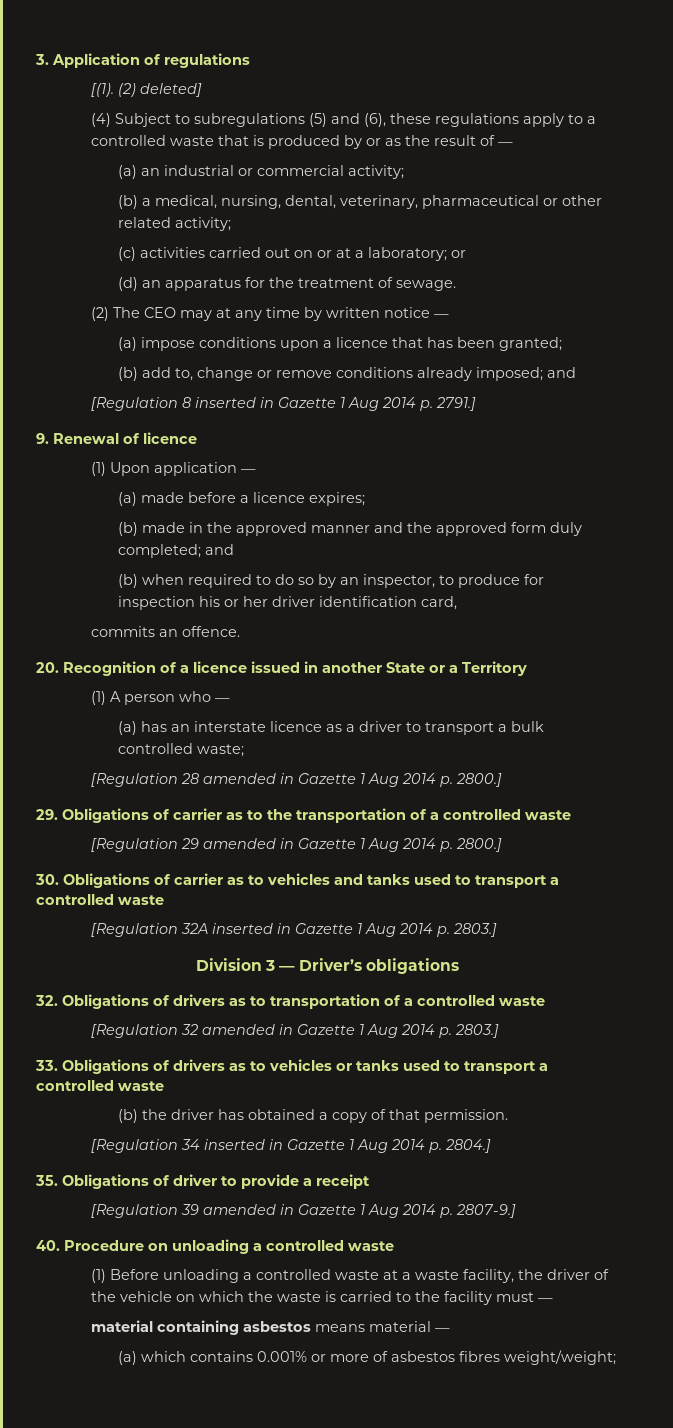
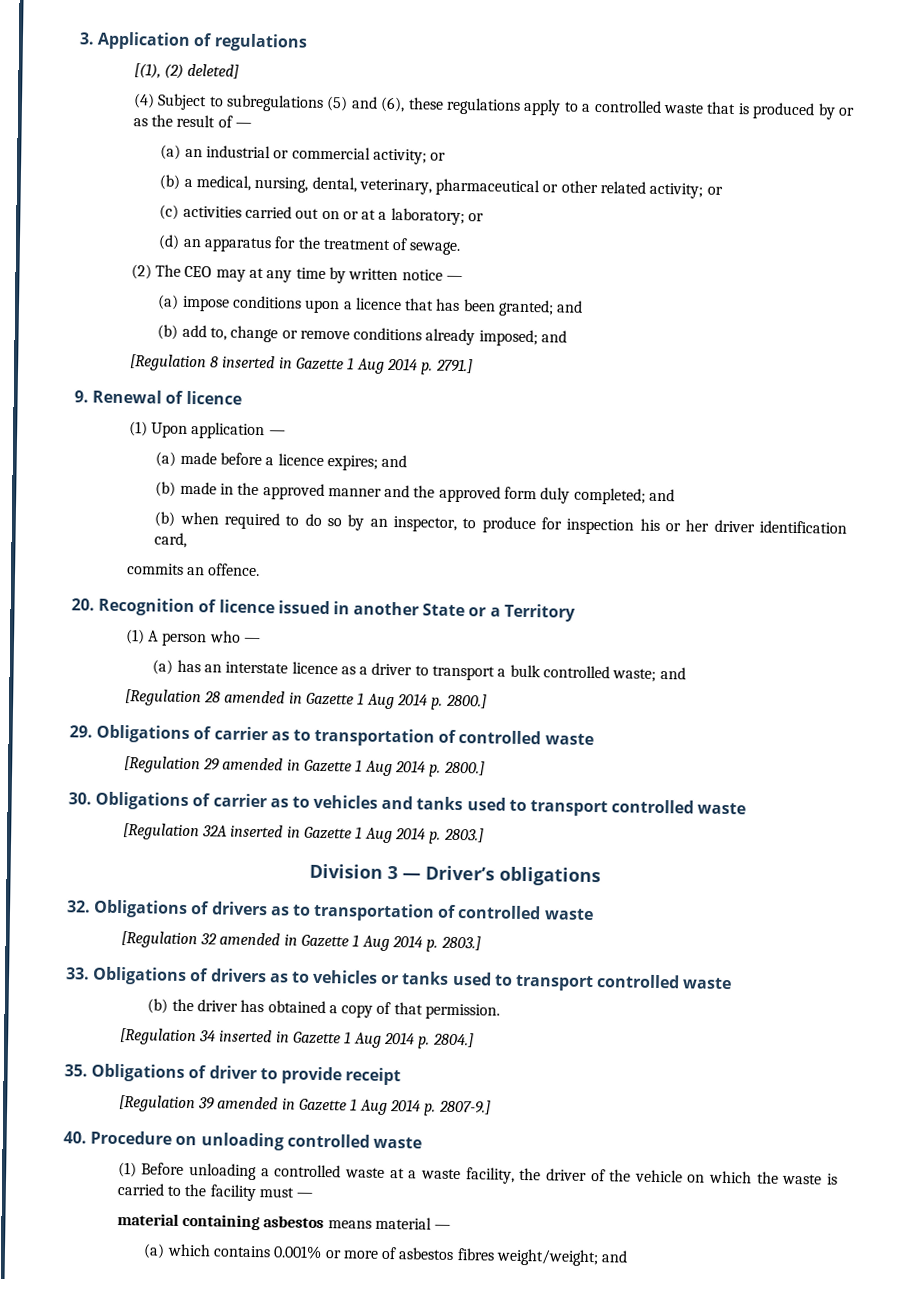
[90,83,114,97] [(1). -> [133,63,161,79] [(1),
(405, 172) none -> [430,152,447,161] or
(232, 224) none -> [706,186,723,195] or
(563, 344) none -> [556,300,584,313] and
(366, 499) none -> [381,454,408,468] and
[180,665,189,673] a -> (217, 606) none
(245, 750) none -> [659,666,686,680] and
[267,808,439,823] the transportation of a -> [314,727,457,747] transportation of
[550,877,559,885] a -> (609, 808) none
[404,998,413,1006] a -> (457, 911) none
[539,1063,548,1071] a -> (595, 983) none
[303,1178,312,1186] a -> (342, 1075) none
[253,1243,262,1251] a -> (284, 1141) none
(617, 1357) none -> [601,1250,629,1263] and

